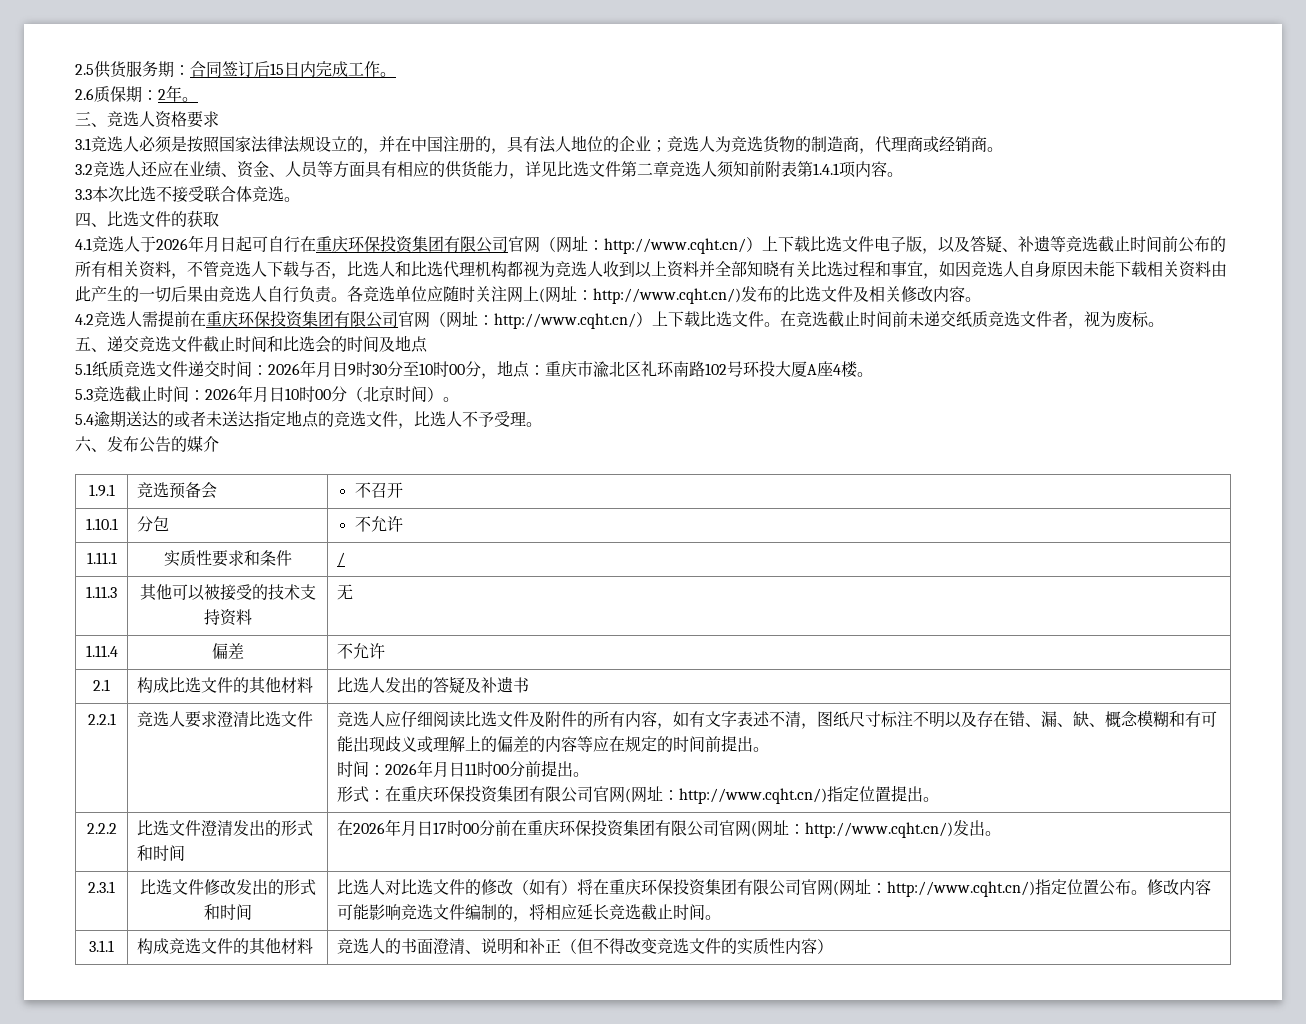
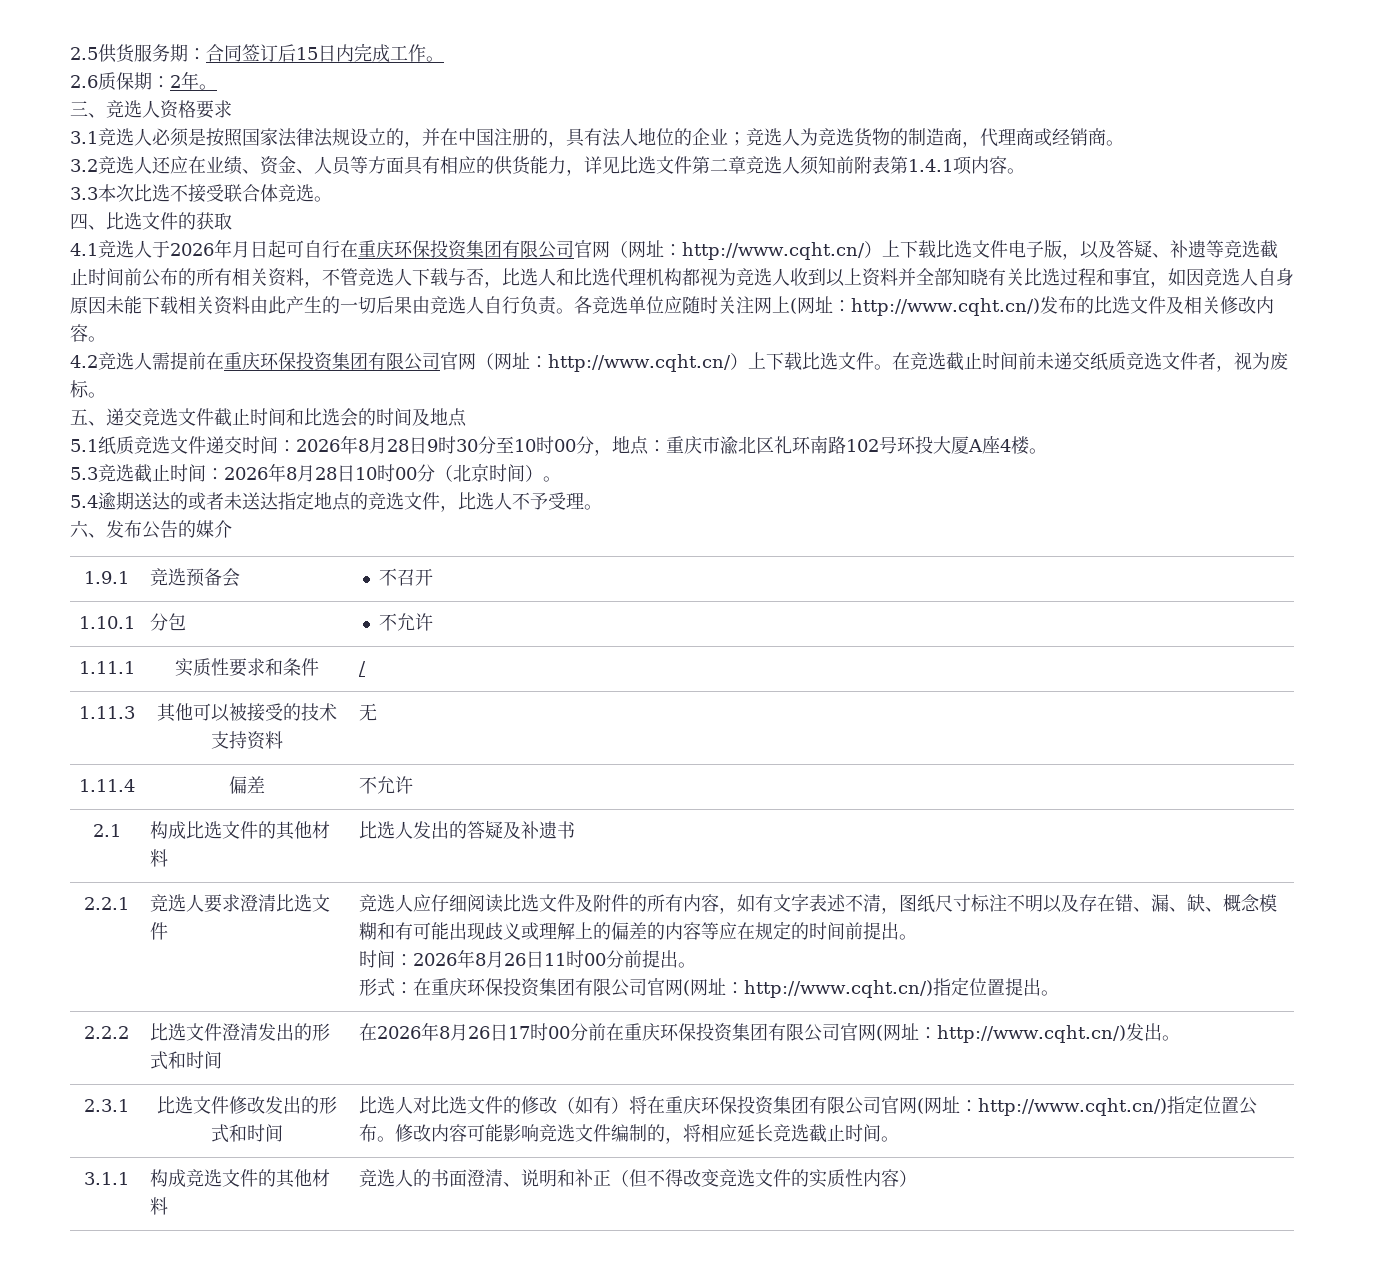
[316,361,332,377] 月 -> [358,437,409,454] 8月28
[253,386,269,402] 月 -> [286,465,337,482] 8月28
[432,761,449,777] 月 -> [474,951,526,968] 8月26
[400,820,417,836] 月 -> [438,1024,490,1041] 8月26

